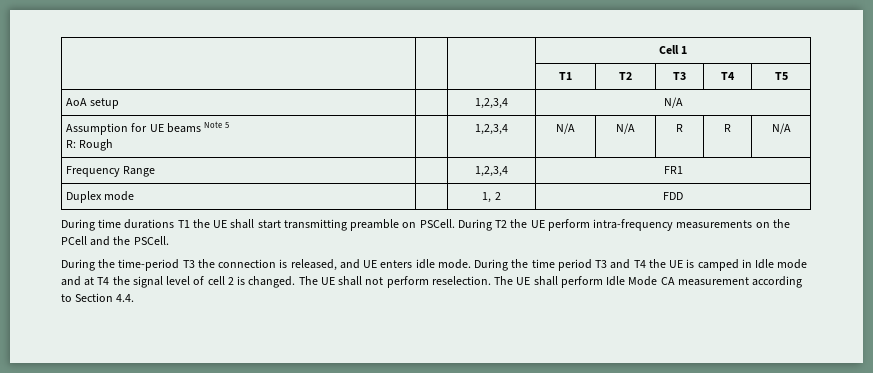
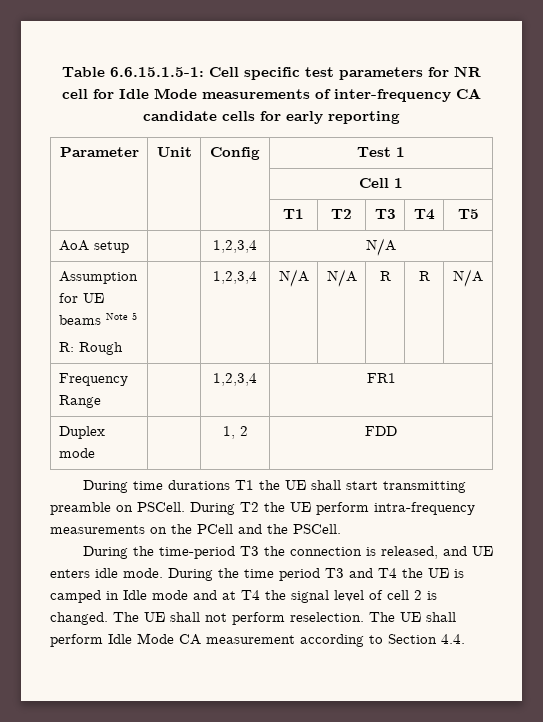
(658, 49) none -> [62,66,481,80] [62,88,481,102] [143,111,400,124] [59,147,139,157] [156,147,192,157] [210,147,260,160] [357,147,405,157] Table 6.6.15.1.5-1: Cell specific test parameters for NR cell for Idle Mode measurements of inter-frequency CA candidate cells for early reporting // Parameter | Unit | Config | Test 1 //

